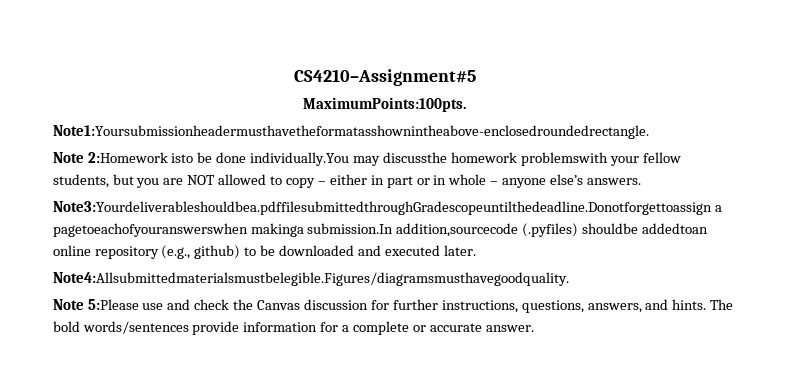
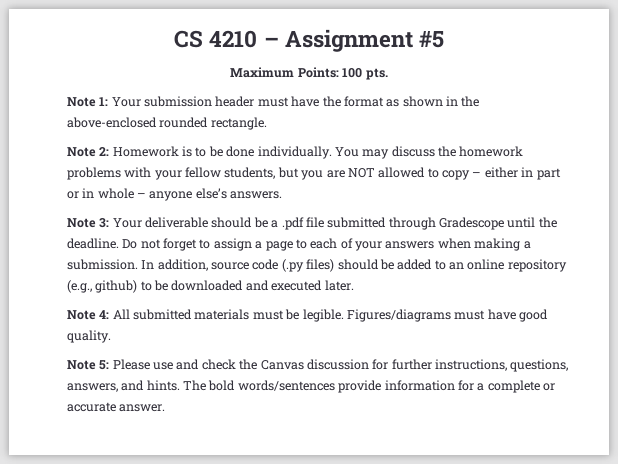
[293,69,476,86] [303,97,466,112] [52,125,649,139] [52,152,608,166] CS4210–Assignment#5 // MaximumPoints:100pts. // Note1:Yoursubmissionheadermusthavetheformatasshownintheabove-enclosedroundedrectangle. // Note 2:Homework isto be done individually.You may discussthe homework problemswith -> [174,29,444,52] [230,67,388,80] [66,96,480,107] [66,117,267,130] [66,146,524,159] [66,167,152,180] CS 4210 – Assignment #5 // Maximum Points: 100 pts. // Note 1: Your submission header must have the format as shown in the above-enclosed rounded rectangle. // Note 2: Homework is to be done individually. You may discuss the homework problems with
[52,201,722,215] [52,223,709,237] Note3:Yourdeliverableshouldbea.pdffilesubmittedthroughGradescopeuntilthedeadline.Donotforgettoassign a pagetoeachofyouranswerswhen makinga submission.In addition,sourcecode (.pyfiles) shouldbe addedtoan -> [66,217,557,230] [66,238,531,251] [66,259,465,272] Note 3: Your deliverable should be a .pdf file submitted through Gradescope until the deadline. Do not forget to assign a page to each of your answers when making a submission. In addition, source code (.py files) should be added to an
[52,272,569,286] [52,299,139,310] Note4:Allsubmittedmaterialsmustbelegible.Figures/diagramsmusthavegoodquality. // Note 5:Please -> [66,309,549,322] [66,330,111,343] [66,359,150,370] Note 4: All submitted materials must be legible. Figures/diagrams must have good quality. // Note 5: Please

